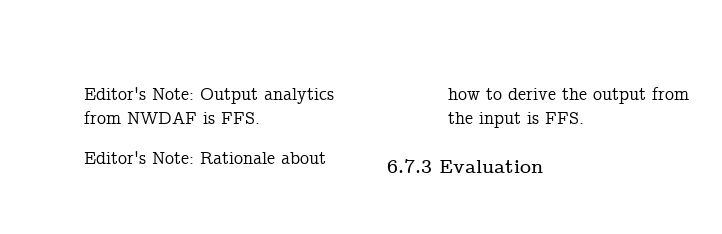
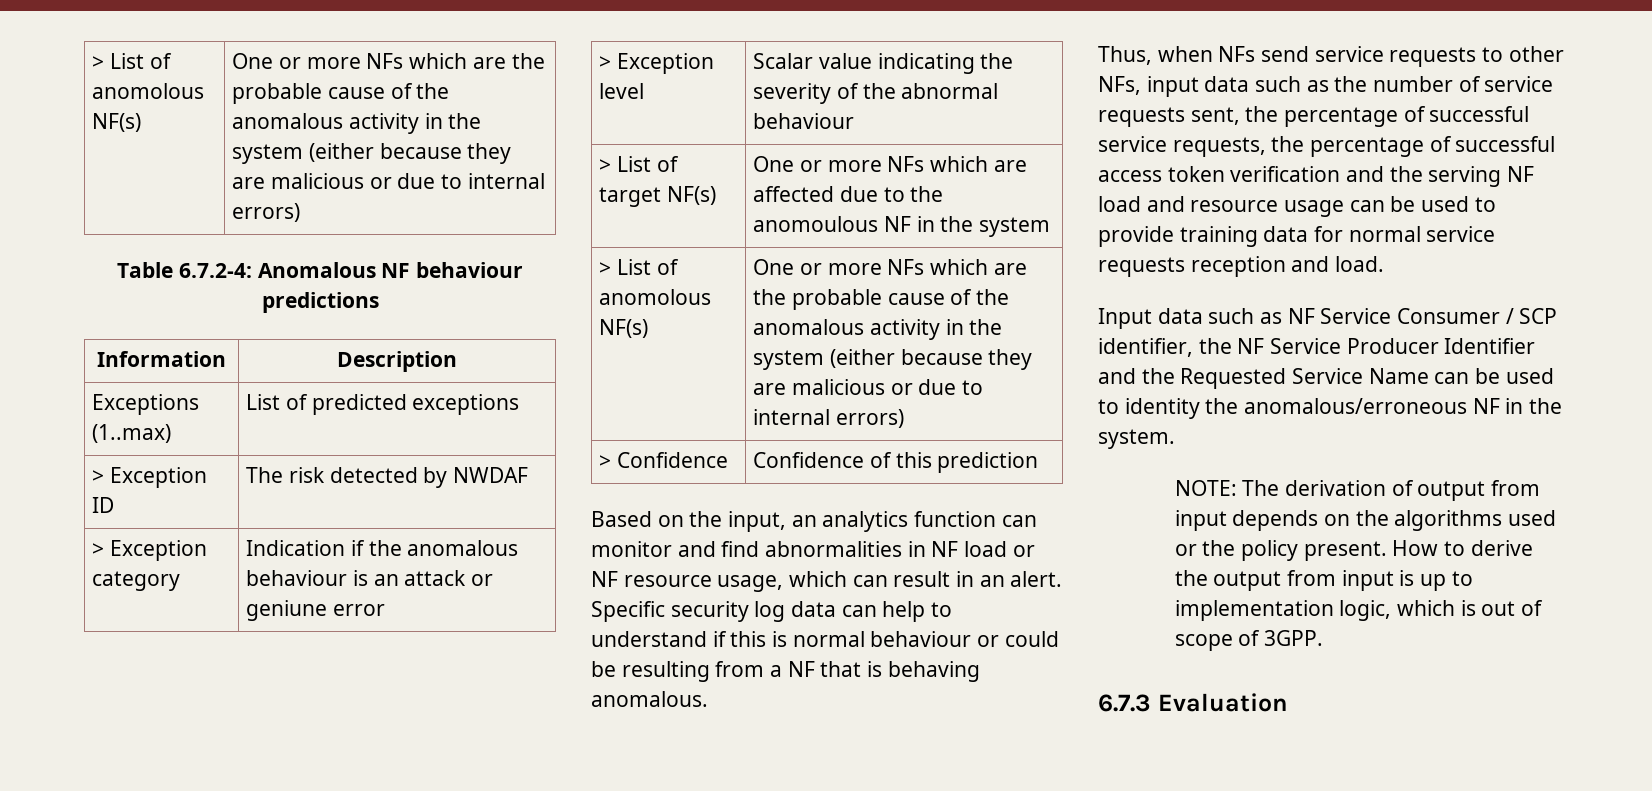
[84,87,335,104] [84,111,261,124] [84,151,327,164] [448,88,481,100] Editor's Note: Output analytics from NWDAF is FFS. // Editor's Note: Rationale about how -> [92,53,172,69] [92,83,205,99] [92,113,142,132] [232,53,545,69] [232,83,450,104] [232,113,482,134] [232,143,512,164] [232,173,545,189] [232,203,301,222] [117,262,523,278] [261,292,379,313] [97,351,226,367] [337,351,457,372] [92,394,200,415] [92,424,172,443] [246,394,520,415] [92,467,208,488] [92,497,115,513] [246,467,529,488] [92,540,208,561] [92,571,181,591] [246,540,519,556] [246,570,494,586] [246,600,386,621] [599,53,715,74] [599,83,645,99] [753,53,1014,74] [753,83,999,104] [753,113,855,129] [599,156,679,172] [599,186,717,207] [753,156,1027,172] [753,186,944,202] [753,216,1051,237] [599,259,679,275] [599,289,712,305] [599,319,649,338] [753,259,1027,275] [753,289,1010,310] [753,319,1003,340] [753,349,1033,370] [753,379,984,395] [753,409,905,428] [599,452,729,468] [753,452,1039,473] [591,511,1037,532] [591,541,1035,557] [591,571,1063,592] [591,601,953,622] [591,631,1059,647] [591,661,980,682] [591,691,708,707] [1098,46,1564,67] [1098,76,1554,97] [1098,106,1530,127] [1098,136,1556,157] [1098,166,1535,187] [1098,196,1496,217] [1098,226,1496,247] [1098,256,1385,277] [1098,308,1558,329] [1098,338,1536,357] [1098,368,1554,389] [1098,398,1563,419] [1098,429,1175,449] [1174,480,1541,501] [1174,510,1557,531] [1174,540,1439,561] > List of anomolous NF(s) | One or more NFs which are the probable cause of the anomalous activity in the system (either because they are malicious or due to internal errors) // Table 6.7.2-4: Anomalous NF behaviour predictions // Information | Description // Exceptions (1..max) | List of predicted exceptions // > Exception ID | The risk detected by NWDAF // > Exception category | Indication if the anomalous behaviour is an attack or geniune error // > Exception level | Scalar value indicating the severity of the abnormal behaviour // > List of target NF(s) | One or more NFs which are affected due to the anomoulous NF in the system // > List of anomolous NF(s) | One or more NFs which are the probable cause of the anomalous activity in the system (either because they are malicious or due to internal errors) // > Confidence | Confidence of this prediction // Based on the input, an analytics function can monitor and find abnormalities in NF load or NF resource usage, which can result in an alert. Specific security log data can help to understand if this is normal behaviour or could be resulting from a NF that is behaving anomalous. // Thus, when NFs send service requests to other NFs, input data such as the number of service requests sent, the percentage of successful service requests, the percentage of successful access token verification and the serving NF load and resource usage can be used to provide training data for normal service requests reception and load. // Input data such as NF Service Consumer / SCP identifier, the NF Service Producer Identifier and the Requested Service Name can be used to identity the anomalous/erroneous NF in the system. // NOTE: The derivation of output from input depends on the algorithms used or the policy present. How
[448,112,474,124] the -> (1337, 578) none
[545,112,585,124] FFS. -> [1420,571,1473,591] [1174,600,1544,621] [1174,630,1324,651] up to implementation logic, which is out of scope of 3GPP.

